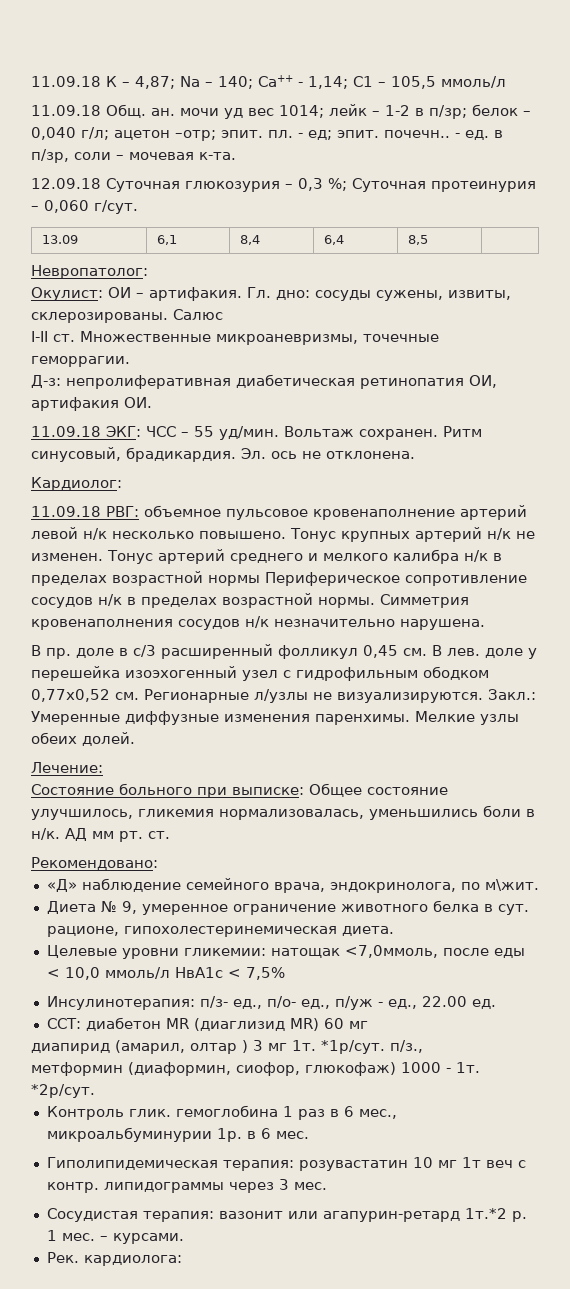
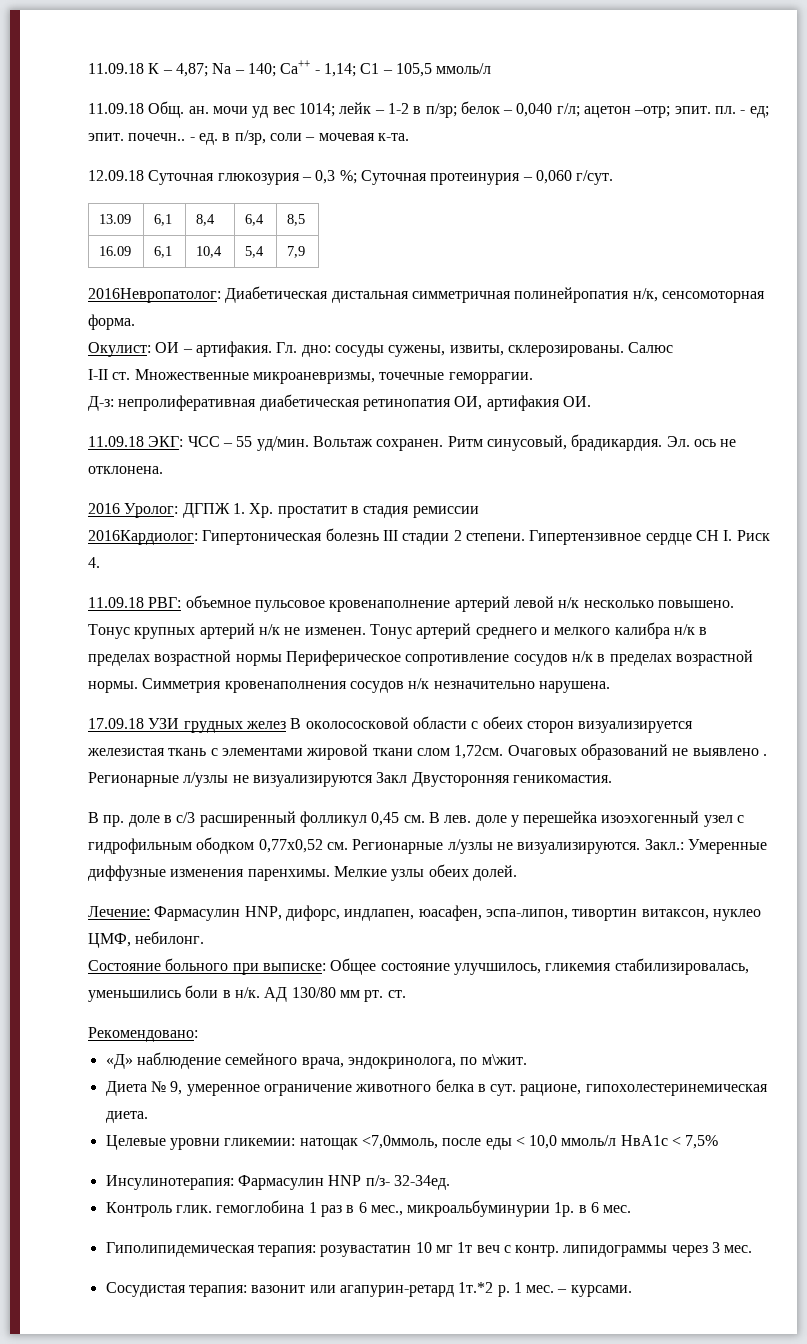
[31,265,148,279] | // Невропатолог: -> [99,246,132,256] [154,246,173,258] [196,246,223,258] [245,246,265,258] [287,246,306,258] [88,286,765,303] [88,314,135,330] // 16.09 | 6,1 | 10,4 | 5,4 | 7,9 // 2016Невропатолог: Диабетическая дистальная симметричная полинейропатия н/к, сенсомоторная форма.
[31,477,122,491] Кардиолог: -> [88,503,479,518] [88,528,770,545] [88,557,100,568] 2016 Уролог: ДГПЖ 1. Хр. простатит в стадия ремиссии // 2016Кардиолог: Гипертоническая болезнь III стадии 2 степени. Гипертензивное сердце СН I. Риск 4.
(485, 624) none -> [88,716,694,733] [87,743,767,760] [88,772,612,787] // 17.09.18 УЗИ грудных желез В околососковой области с обеих сторон визуализируется железистая ткань с элементами жировой ткани слом 1,72см. Очаговых образований не выявлено . Регионарные л/узлы не визуализируются Закл Двусторонняя геникомастия.
(103, 767) none -> [154,905,761,921] [88,931,205,948] Фармасулин НNP, дифорс, индлапен, юасафен, эспа-липон, тивортин витаксон, нуклео ЦМФ, небилонг.
[219,809,364,820] нормализовалась, -> [614,958,749,975] стабилизировалась,
(87, 834) none -> [291,987,336,998] 130/80
[199,996,496,1010] [46,1017,368,1031] [31,1040,423,1054] [31,1062,480,1076] [31,1084,95,1098] п/з- ед., п/о- ед., п/уж - ед., 22.00 ед. // ССТ: диабетон МR (диаглизид МR) 60 мг // диапирид (амарил, олтар ) 3 мг 1т. *1р/сут. п/з., // метформин (диаформин, сиофор, глюкофаж) 1000 - 1т. *2р/сут. -> [237,1175,450,1190] Фармасулин НNP п/з- 32-34ед.
[46,1252,182,1266] // Рек. кардиолога: -> (632, 1291) none

